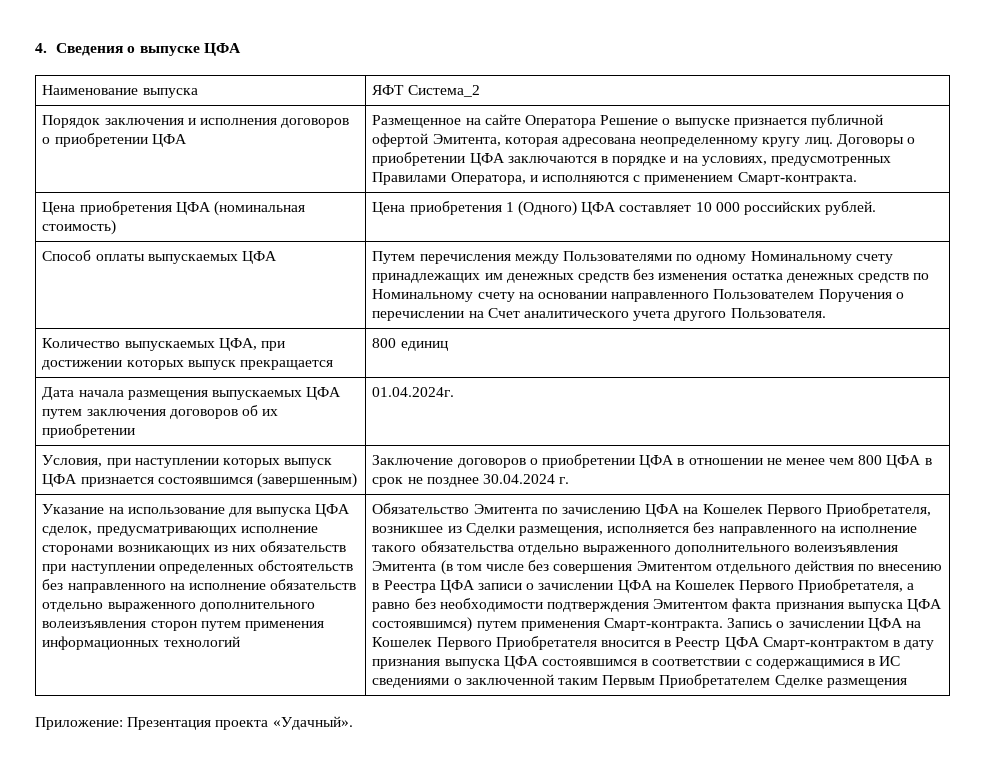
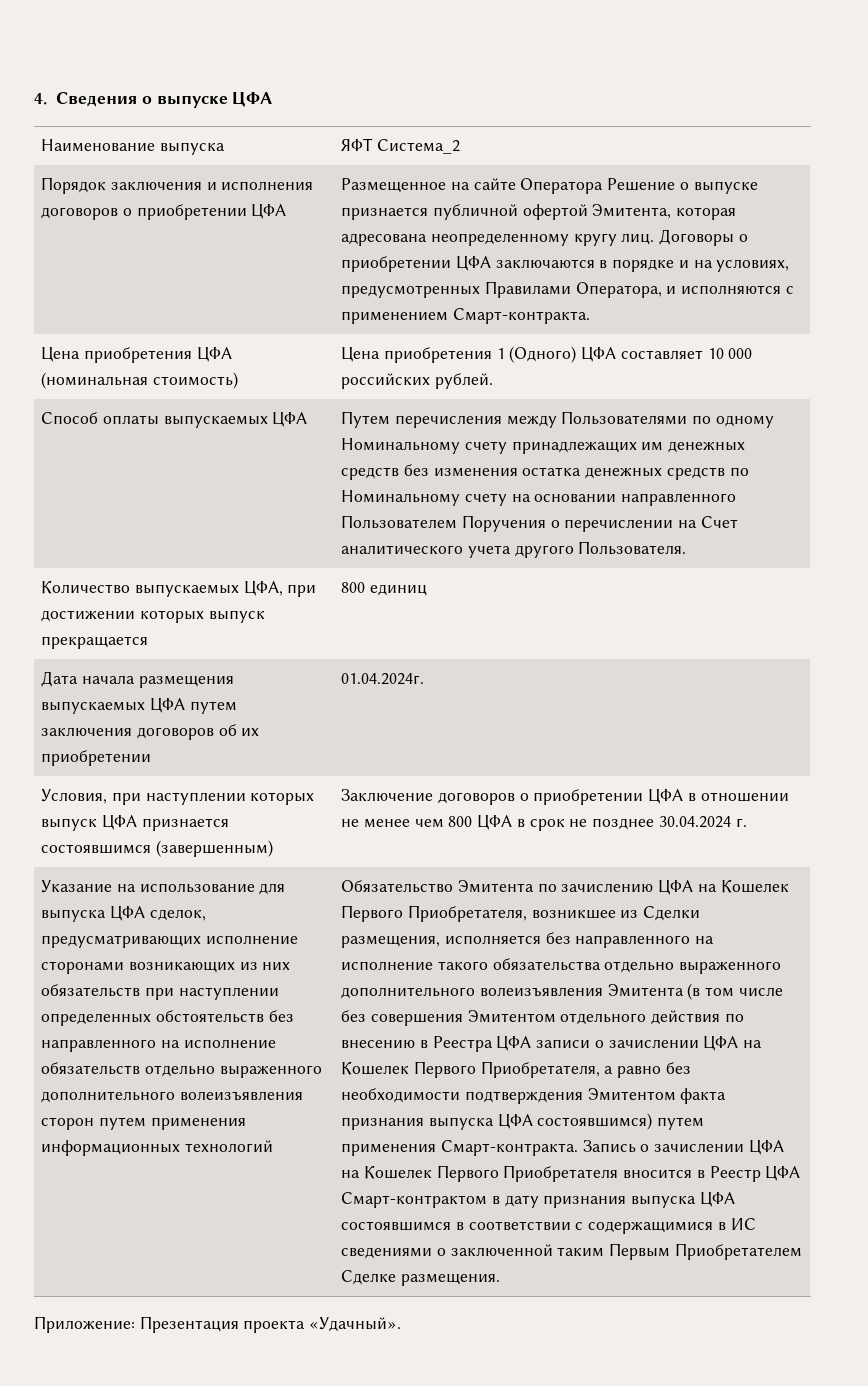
[826,678,907,688] размещения -> [401,1274,501,1286] размещения.

